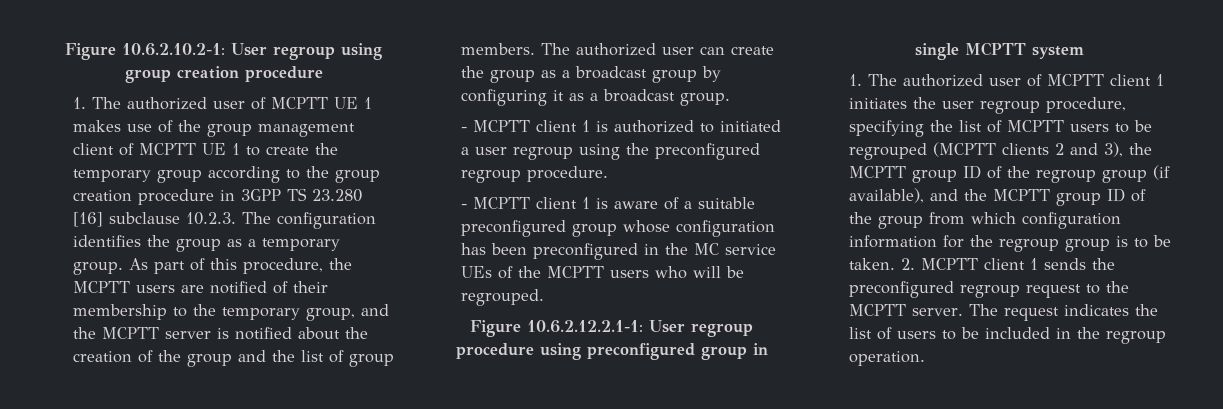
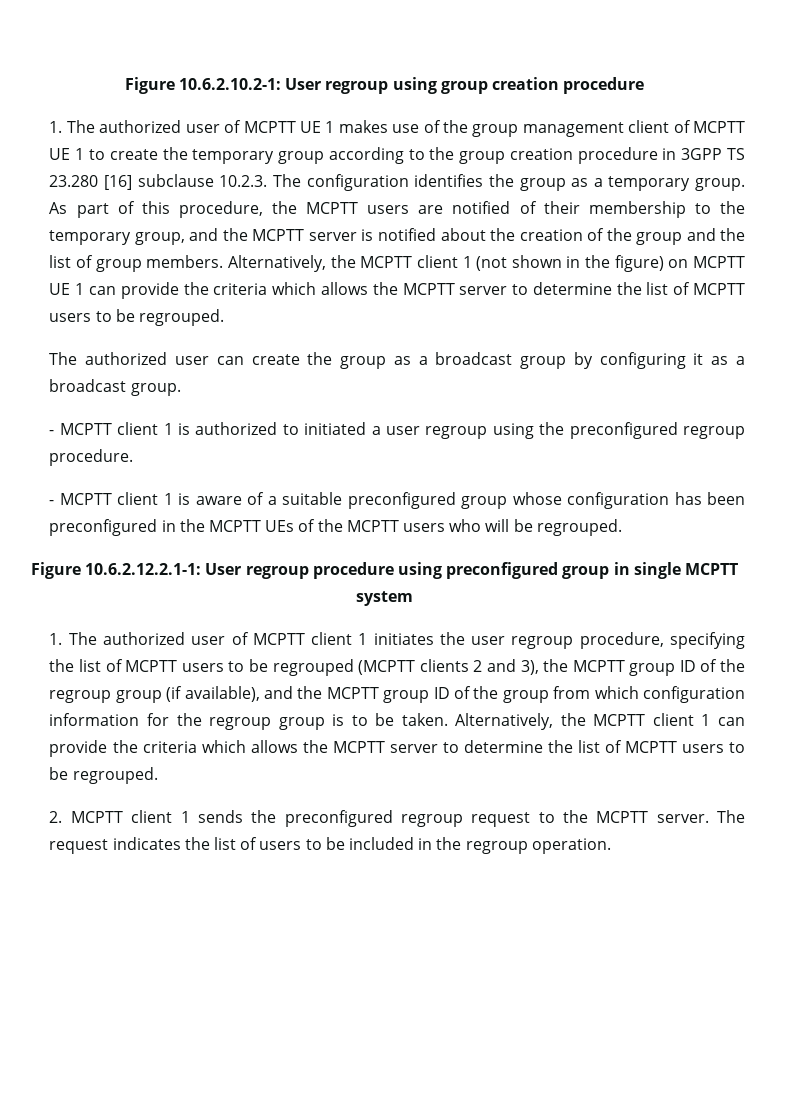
(535, 49) none -> [228,255,746,272] [49,282,745,299] [49,309,225,326] Alternatively, the MCPTT client 1 (not shown in the figure) on MCPTT UE 1 can provide the criteria which allows the MCPTT server to determine the list of MCPTT users to be regrouped. //
[693,243,776,255] MC service -> [209,520,262,532] MCPTT
(895, 264) none -> [455,713,745,730] [49,740,745,757] [49,767,158,784] Alternatively, the MCPTT client 1 can provide the criteria which allows the MCPTT server to determine the list of MCPTT users to be regrouped. //

